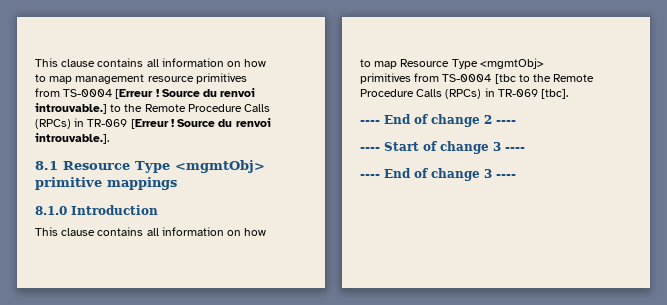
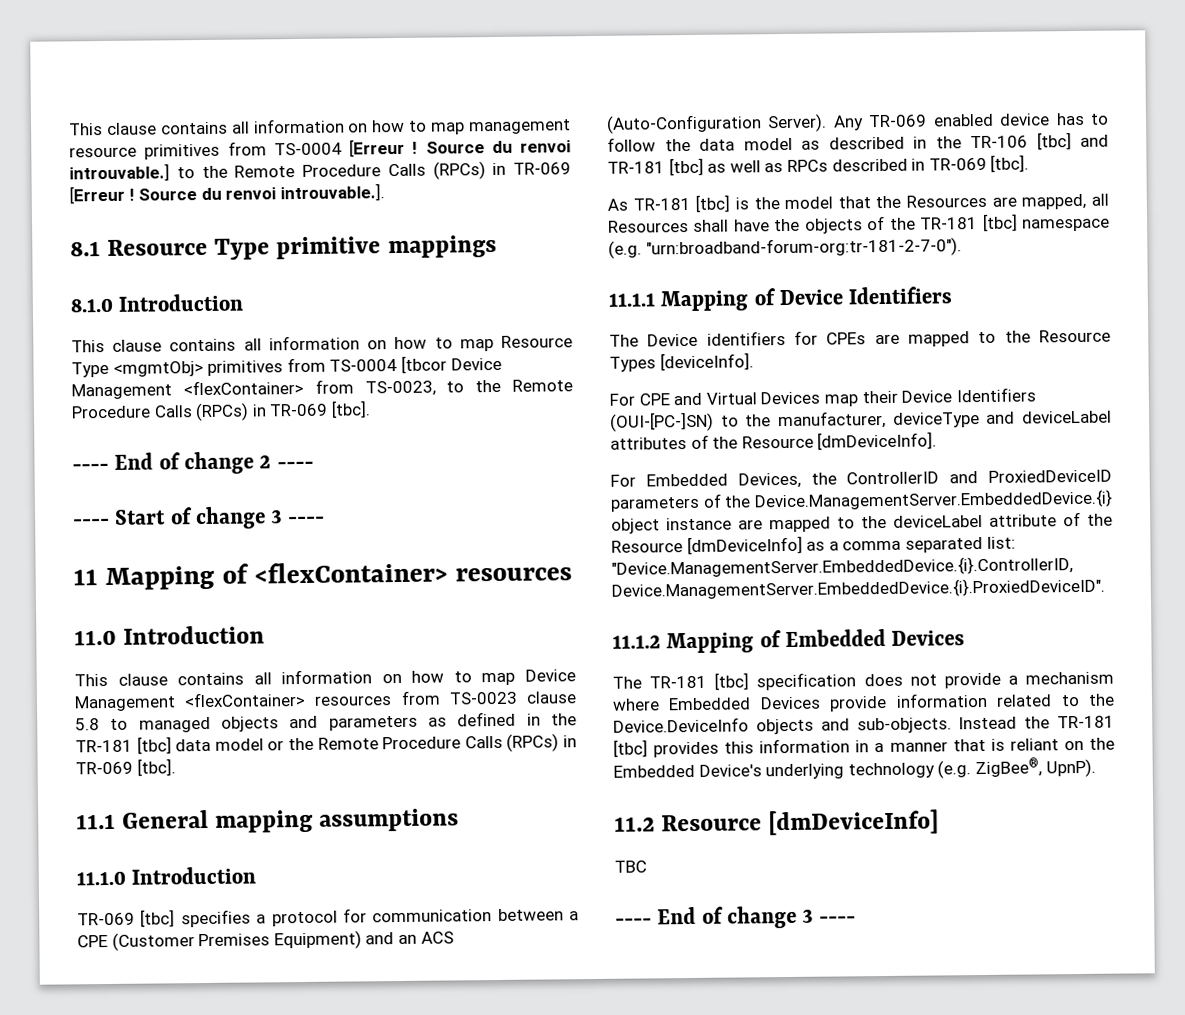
[174,160,265,173] <mgmtObj> -> (271, 249) none
[494,74,516,84] [tbc -> [400,355,502,374] [71,379,436,400] [tbcor Device Management <flexContainer> from TS-0023,
(525, 149) none -> [73,561,572,591] [74,625,266,646] [74,669,576,687] [74,690,577,712] [75,711,577,733] [75,733,577,755] [75,758,176,777] [76,808,460,833] [76,866,257,886] [77,908,579,928] [77,930,454,951] [606,112,1109,134] [607,132,1109,152] [607,154,1030,177] [607,193,1109,213] [608,213,1110,234] [608,237,962,259] [608,286,953,312] [609,329,1111,347] [609,352,754,372] [609,387,1036,407] [610,410,1112,432] [610,431,938,451] [610,469,1112,489] [610,489,1113,512] [611,511,1113,534] [611,535,1016,556] [611,556,1073,578] [611,577,1105,600] [612,628,966,654] [612,671,1114,691] [612,692,1115,712] [613,715,1115,735] [613,737,1115,758] [613,757,1096,780] [614,809,940,836] [614,860,647,873] // 11 Mapping of <flexContainer> resources // 11.0 Introduction // This clause contains all information on how to map Device Management <flexContainer> resources from TS-0023 clause 5.8 to managed objects and parameters as defined in the TR-181 [tbc] data model or the Remote Procedure Calls (RPCs) in TR-069 [tbc]. // 11.1 General mapping assumptions // 11.1.0 Introduction // TR-069 [tbc] specifies a protocol for communication between a CPE (Customer Premises Equipment) and an ACS (Auto-Configuration Server). Any TR-069 enabled device has to follow the data model as described in the TR-106 [tbc] and TR-181 [tbc] as well as RPCs described in TR-069 [tbc]. // As TR-181 [tbc] is the model that the Resources are mapped, all Resources shall have the objects of the TR-181 [tbc] namespace (e.g. "urn:broadband-forum-org:tr-181-2-7-0"). // 11.1.1 Mapping of Device Identifiers // The Device identifiers for CPEs are mapped to the Resource Types [deviceInfo]. // For CPE and Virtual Devices map their Device Identifiers (OUI-[PC-]SN) to the manufacturer, deviceType and deviceLabel attributes of the Resource [dmDeviceInfo]. // For Embedded Devices, the ControllerID and ProxiedDeviceID parameters of the Device.ManagementServer.EmbeddedDevice.{i} object instance are mapped to the deviceLabel attribute of the Resource [dmDeviceInfo] as a comma separated list: "Device.ManagementServer.EmbeddedDevice.{i}.ControllerID, Device.ManagementServer.EmbeddedDevice.{i}.ProxiedDeviceID". // 11.1.2 Mapping of Embedded Devices // The TR-181 [tbc] specification does not provide a mechanism where Embedded Devices provide information related to the Device.DeviceInfo objects and sub-objects. Instead the TR-181 [tbc] provides this information in a manner that is reliant on the Embedded Device's underlying technology (e.g. ZigBee®, UpnP). // 11.2 Resource [dmDeviceInfo] // TBC

